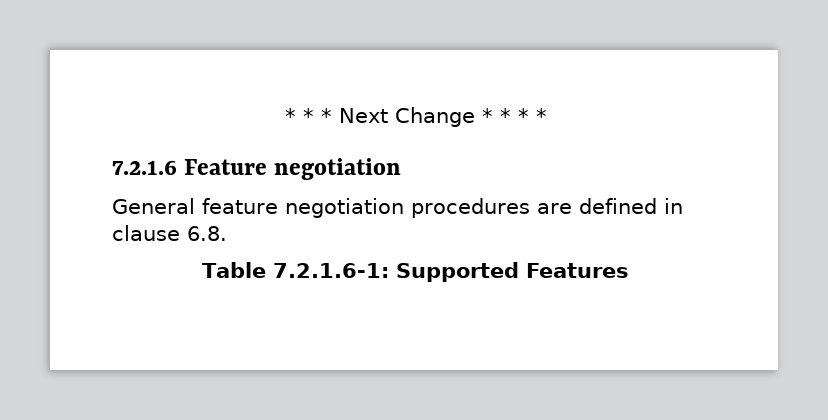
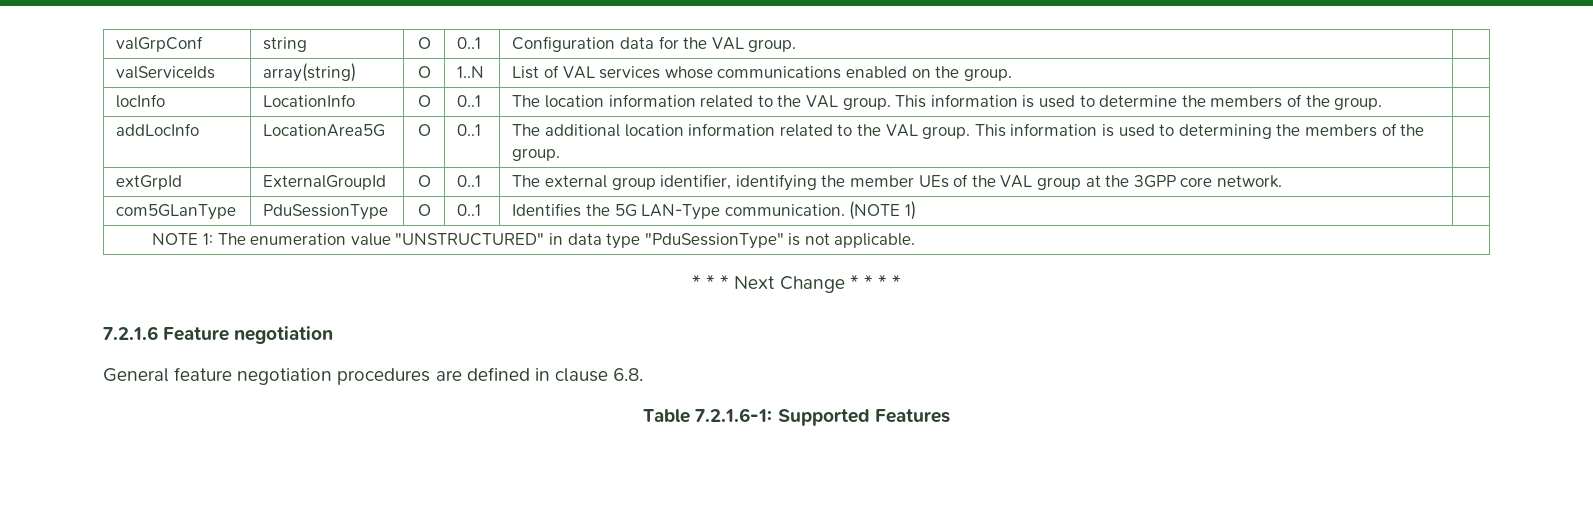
(284, 115) none -> [116,36,204,52] [263,37,308,52] [417,37,431,49] [457,37,482,49] [512,36,797,52] [116,66,216,79] [263,63,357,82] [417,66,431,78] [457,66,485,78] [512,65,1012,81] [116,94,166,108] [263,94,356,107] [417,95,431,107] [457,95,482,107] [512,94,1383,110] [116,123,200,136] [263,124,386,137] [417,124,431,136] [457,124,482,136] [512,123,1425,139] [512,148,561,161] [116,175,183,190] [263,175,387,190] [417,175,431,187] [457,175,482,187] [512,174,1282,191] [116,204,237,220] [263,204,389,220] [417,204,431,216] [457,204,482,216] [512,201,917,220] [152,233,916,249] valGrpConf | string | O | 0..1 | Configuration data for the VAL group. | // valServiceIds | array(string) | O | 1..N | List of VAL services whose communications enabled on the group. | // locInfo | LocationInfo | O | 0..1 | The location information related to the VAL group. This information is used to determine the members of the group. | // addLocInfo | LocationArea5G | O | 0..1 | The additional location information related to the VAL group. This information is used to determining the members of the group. | // extGrpId | ExternalGroupId | O | 0..1 | The external group identifier, identifying the member UEs of the VAL group at the 3GPP core network. | // com5GLanType | PduSessionType | O | 0..1 | Identifies the 5G LAN-Type communication. (NOTE 1) | // NOTE 1: The enumeration value "UNSTRUCTURED" in data type "PduSessionType" is not applicable. //

